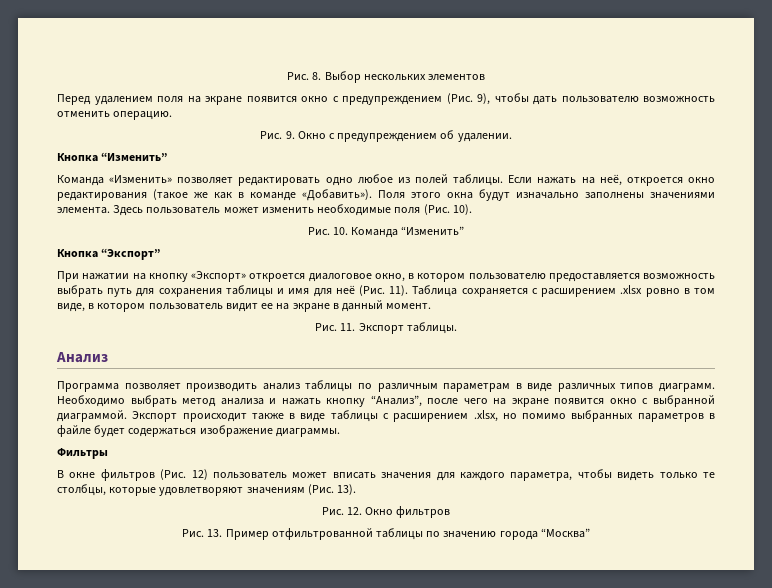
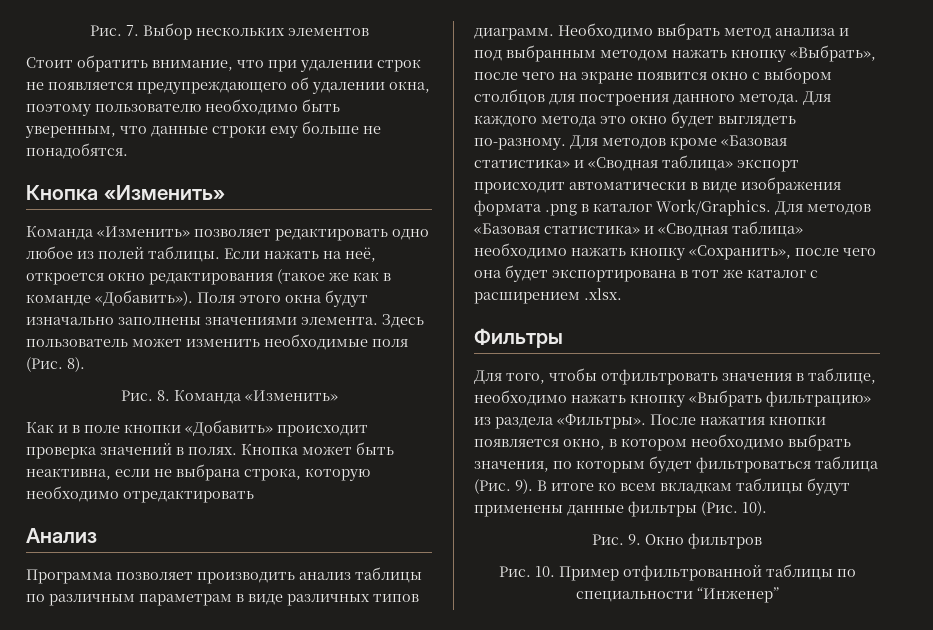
[287,72,322,80] Рис. 8. -> [89,25,139,36] Рис. 7.
[57,93,715,105] [57,111,173,120] [260,130,512,142] [57,152,168,162] Перед удалением поля на экране появится окно с предупреждением (Рис. 9), чтобы дать пользователю возможность отменить операцию. // Рис. 9. Окно с предупреждением об удалении. // Кнопка “Изменить” -> [26,55,421,72] [26,77,430,94] [26,99,340,116] [25,121,381,138] [26,143,128,159] [26,185,225,200] Стоит обратить внимание, что при удалении строк не появляется предупреждающего об удалении окна, поэтому пользователю необходимо быть уверенным, что данные строки ему больше не понадобятся. // Кнопка «Изменить»
[452,204,472,215] [307,226,465,238] [57,248,161,260] [57,271,715,282] [57,285,715,297] [57,300,432,312] [315,322,457,334] 10). // Рис. 10. Команда “Изменить” // Кнопка “Экспорт” // При нажатии на кнопку «Экспорт» откроется диалоговое окно, в котором пользователю предоставляется возможность выбрать путь для сохранения таблицы и имя для неё (Рис. 11). Таблица сохраняется с расширением .xlsx ровно в том виде, в котором пользователь видит ее на экране в данный момент. // Рис. 11. Экспорт таблицы. -> [67,357,85,372] [120,390,338,404] [26,420,368,437] [26,442,394,459] [26,464,370,481] [26,486,254,503] 8). // Рис. 8. Команда «Изменить» // Как и в поле кнопки «Добавить» происходит проверка значений в полях. Кнопка может быть неактивна, если не выбрана строка, которую необходимо отредактировать
[281,395,422,407] нажать кнопку “Анализ”, -> [474,45,876,62] под выбранным методом нажать кнопку «Выбрать»,
[652,395,715,407] [57,410,715,422] [57,425,340,437] [57,448,108,459] [57,469,715,481] [57,484,357,496] [321,507,362,515] выбранной диаграммой. Экспорт происходит также в виде таблицы с расширением .xlsx, но помимо выбранных параметров в файле будет содержаться изображение диаграммы. // Фильтры // В окне фильтров (Рис. 12) пользователь может вписать значения для каждого параметра, чтобы видеть только те столбцы, которые удовлетворяют значениям (Рис. 13). // Рис. 12. -> [764,67,832,84] [474,89,831,106] [474,111,796,128] [474,135,787,150] [474,155,799,172] [474,177,841,194] [474,199,871,216] [474,221,803,237] [474,243,876,260] [474,265,818,282] [474,288,622,304] [474,328,563,348] [474,368,876,385] [474,390,871,407] [474,414,826,429] [474,434,851,451] [474,456,878,473] [474,478,850,495] [474,501,767,517] [592,534,641,545] выбором столбцов для построения данного метода. Для каждого метода это окно будет выглядеть по-разному. Для методов кроме «Базовая статистика» и «Сводная таблица» экспорт происходит автоматически в виде изображения формата .png в каталог Work/Graphics. Для методов «Базовая статистика» и «Сводная таблица» необходимо нажать кнопку «Сохранить», после чего она будет экспортирована в тот же каталог с расширением .xlsx. // Фильтры // Для того, чтобы отфильтровать значения в таблице, необходимо нажать кнопку «Выбрать фильтрацию» из раздела «Фильтры». После нажатия кнопки появляется окно, в котором необходимо выбрать значения, по которым будет фильтроваться таблица (Рис. 9). В итоге ко всем вкладкам таблицы будут применены данные фильтры (Рис. 10). // Рис. 9.
[207,529,223,537] 13. -> [534,566,555,577] 10.
[443,528,590,540] значению города “Москва” -> [575,587,779,603] специальности “Инженер”

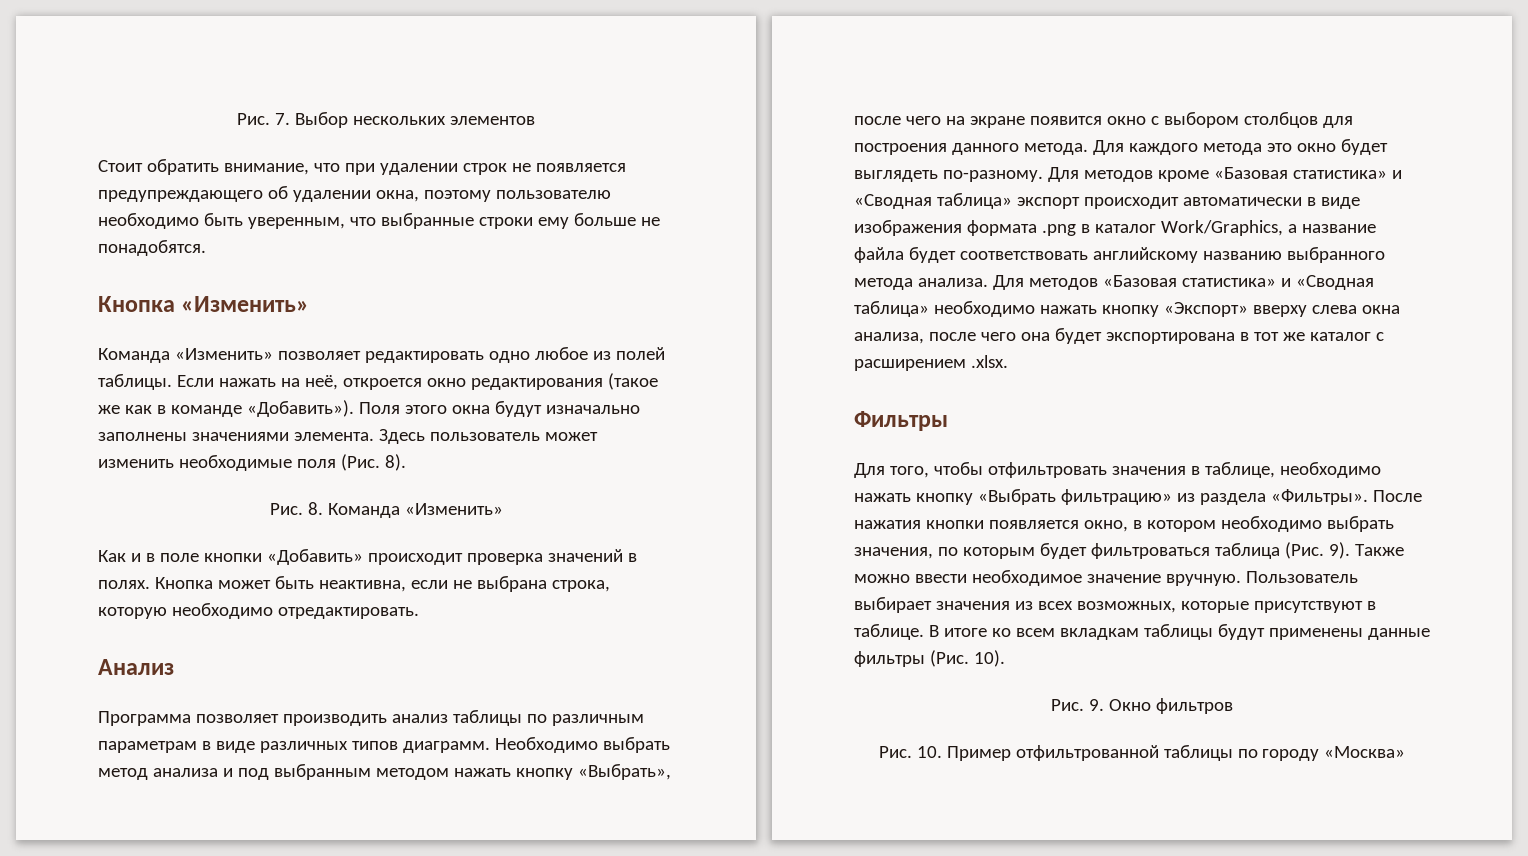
[151,126,208,137] данные -> [380,213,474,229] выбранные
[123,490,254,503] отредактировать -> [277,607,419,619] отредактировать.
[656,199,771,216] Work/Graphics. -> [1160,220,1376,236] [854,247,1385,263] [854,278,988,290] Work/Graphics, а название файла будет соответствовать английскому названию выбранного метода анализа.
[689,245,791,260] «Сохранить», -> [1163,302,1400,317] [854,332,924,344] «Экспорт» вверху слева окна анализа,
(533, 486) none -> [1354,544,1404,556] [854,570,1358,586] [854,597,1376,613] [854,624,924,640] Также можно ввести необходимое значение вручную. Пользователь выбирает значения из всех возможных, которые присутствуют в таблице.
[575,587,779,603] специальности “Инженер” -> [1262,746,1406,761] городу «Москва»

